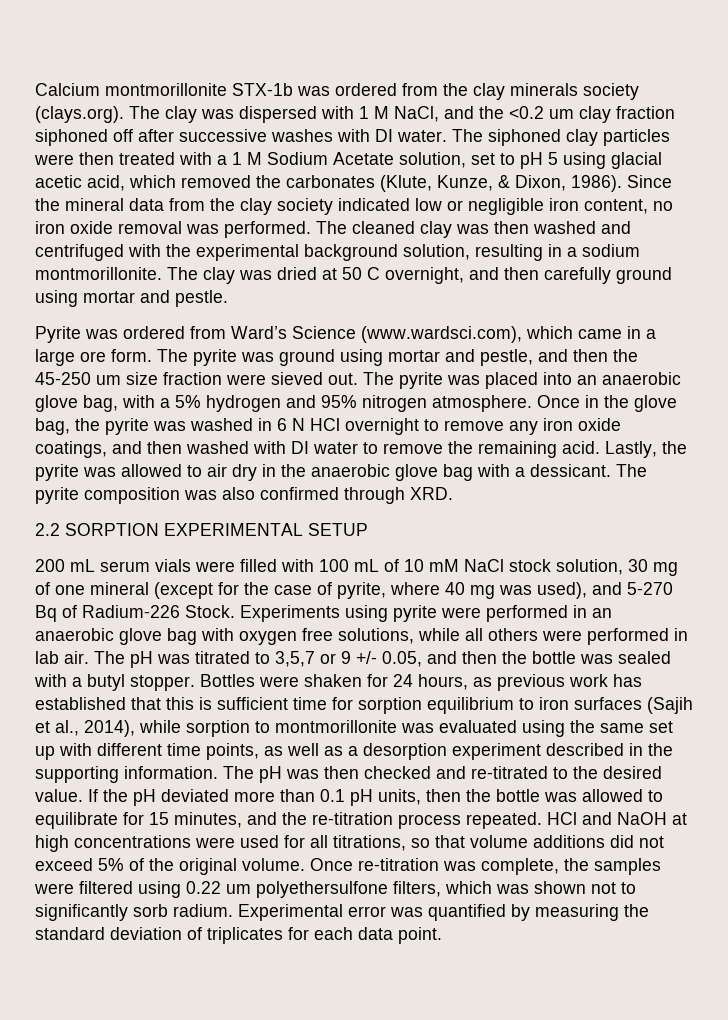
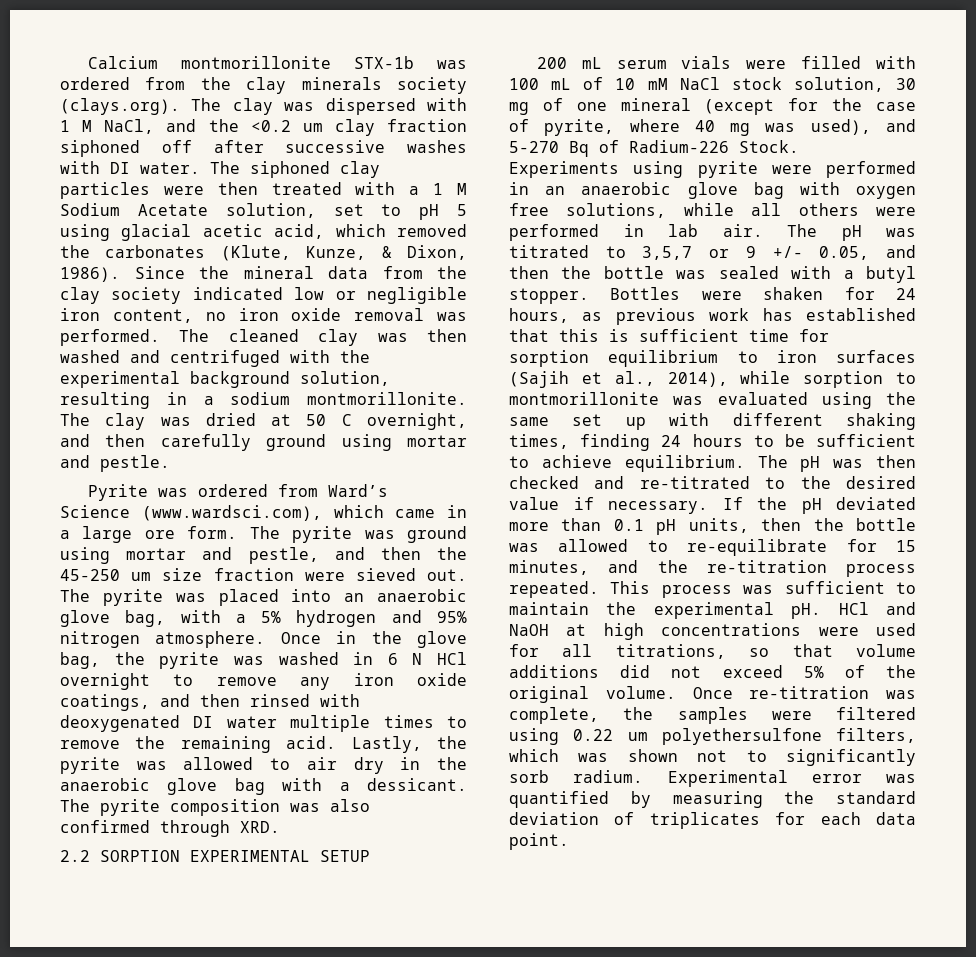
[186,441,358,454] washed with DI water -> [250,694,360,707] [60,715,434,732] rinsed with deoxygenated DI water multiple times
[167,743,673,760] [35,766,218,783] time points, as well as a desorption experiment described in the supporting information. -> [846,413,916,430] [509,434,916,451] [509,455,745,472] shaking times, finding 24 hours to be sufficient to achieve equilibrium.
[35,789,83,802] value. -> [509,497,708,514] value if necessary.
[35,812,118,829] equilibrate -> [687,539,828,556] re-equilibrate
(542, 820) none -> [610,581,916,598] [509,602,822,619] This process was sufficient to maintain the experimental pH.

